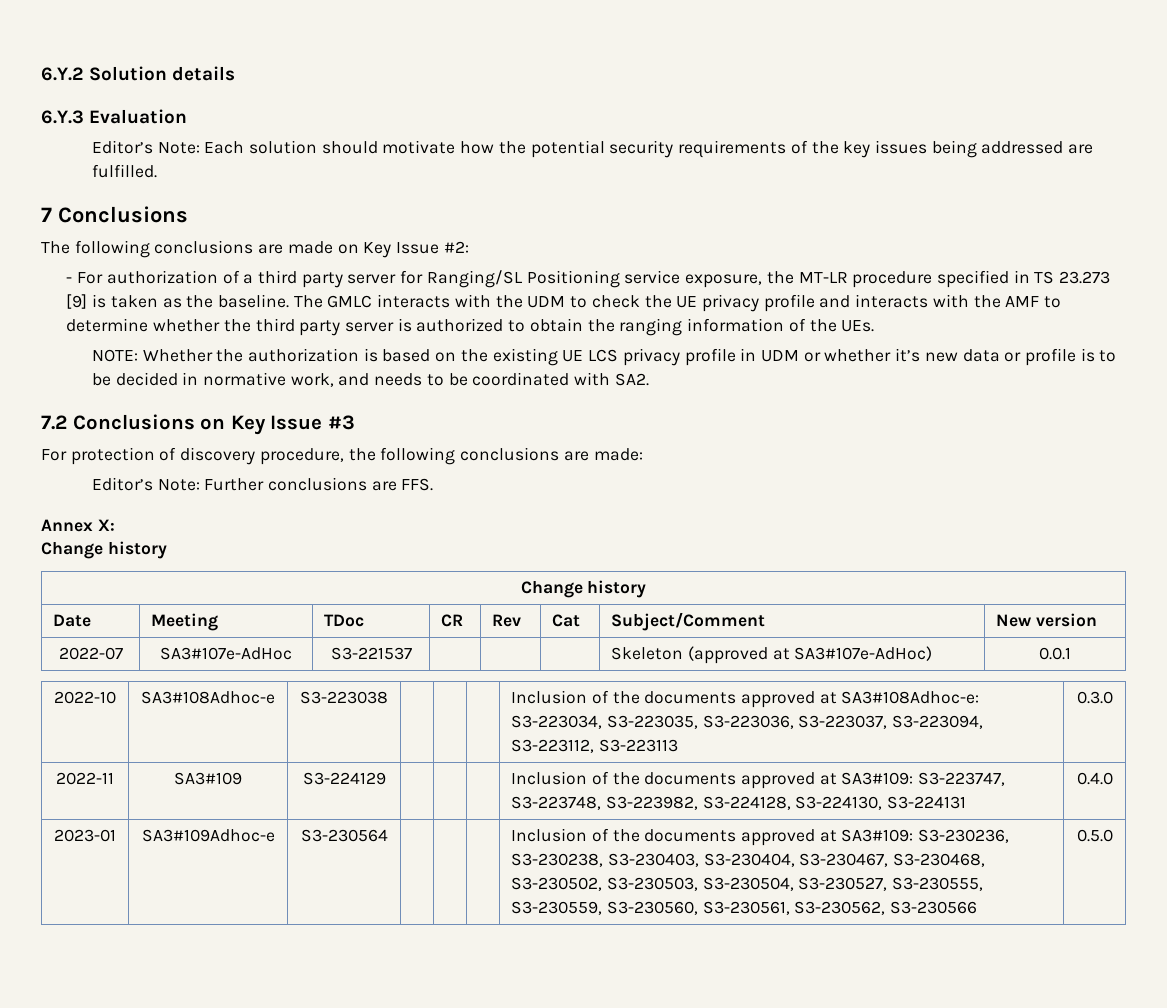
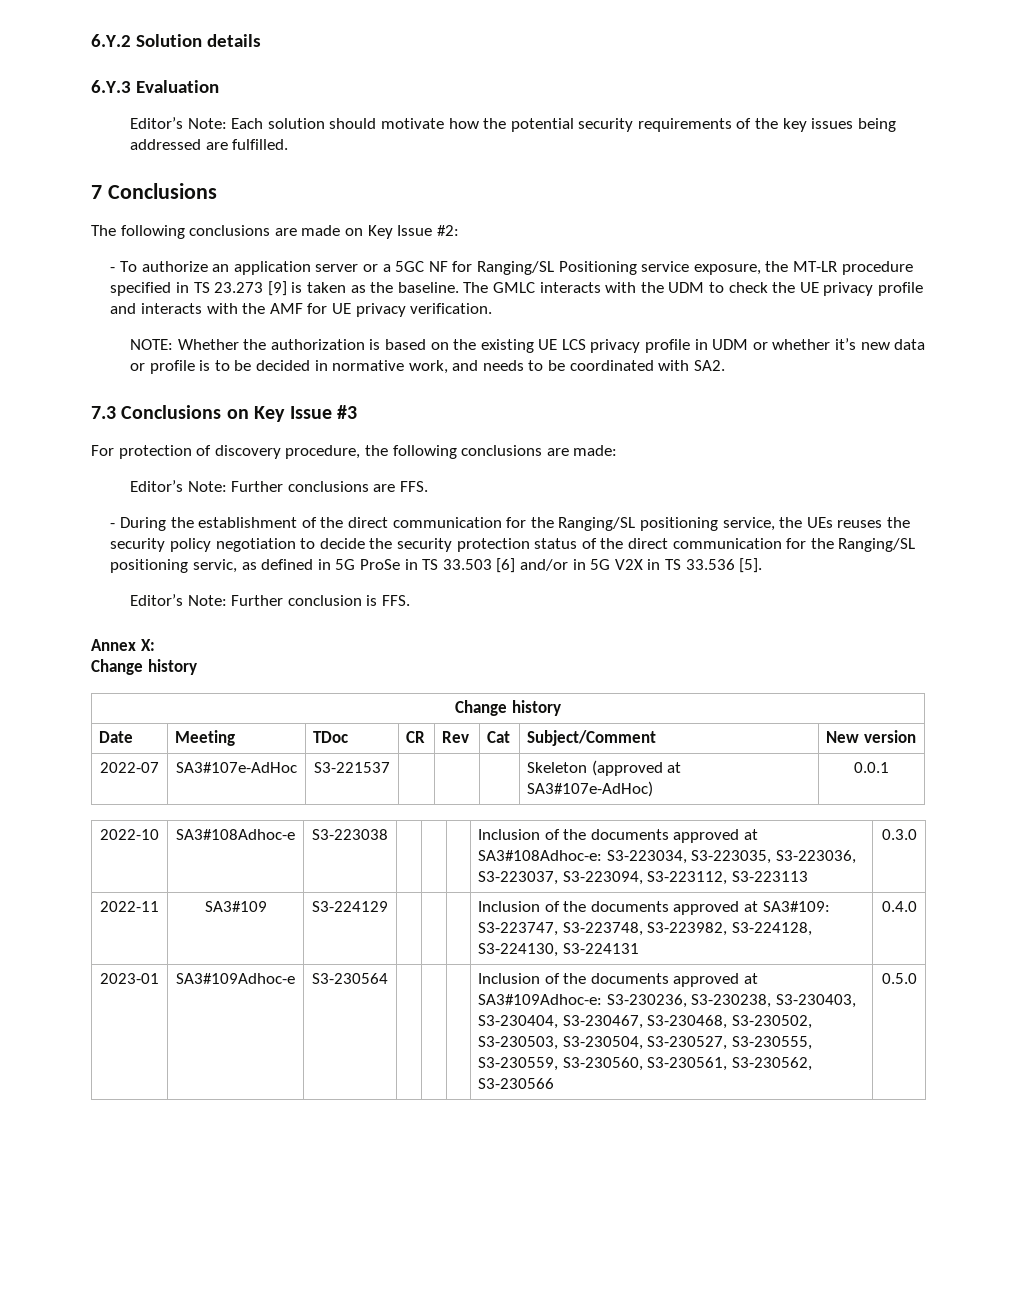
[77,270,397,288] For authorization of a third party server -> [120,261,448,275] To authorize an application server or a 5GC NF
[1044,296,1062,308] [66,318,875,336] to determine whether the third party server is authorized to obtain the ranging information of the UEs. -> [307,303,493,317] for UE privacy verification.
[41,415,67,430] 7.2 -> [91,406,116,419] 7.3
(434, 484) none -> [110,517,910,531] [110,538,916,552] [110,558,763,573] [129,594,410,606] // - During the establishment of the direct communication for the Ranging/SL positioning service, the UEs reuses the security policy negotiation to decide the security protection status of the direct communication for the Ranging/SL positioning servic, as defined in 5G ProSe in TS 33.503 [6] and/or in 5G V2X in TS 33.536 [5]. // Editor’s Note: Further conclusion is FFS.
[841,829,914,842] SA3#109: -> [478,994,603,1005] SA3#109Adhoc-e:

